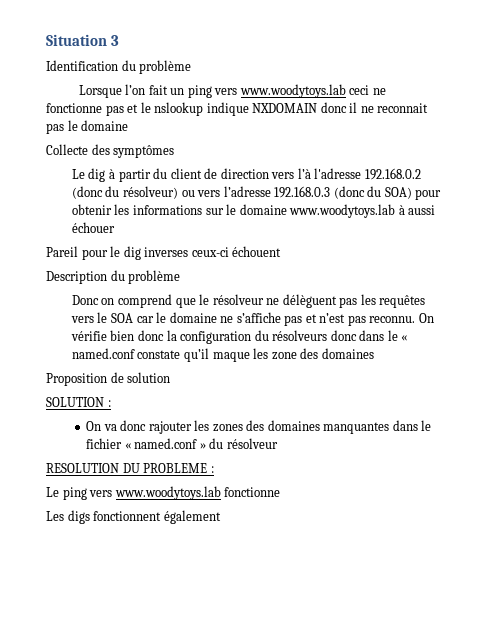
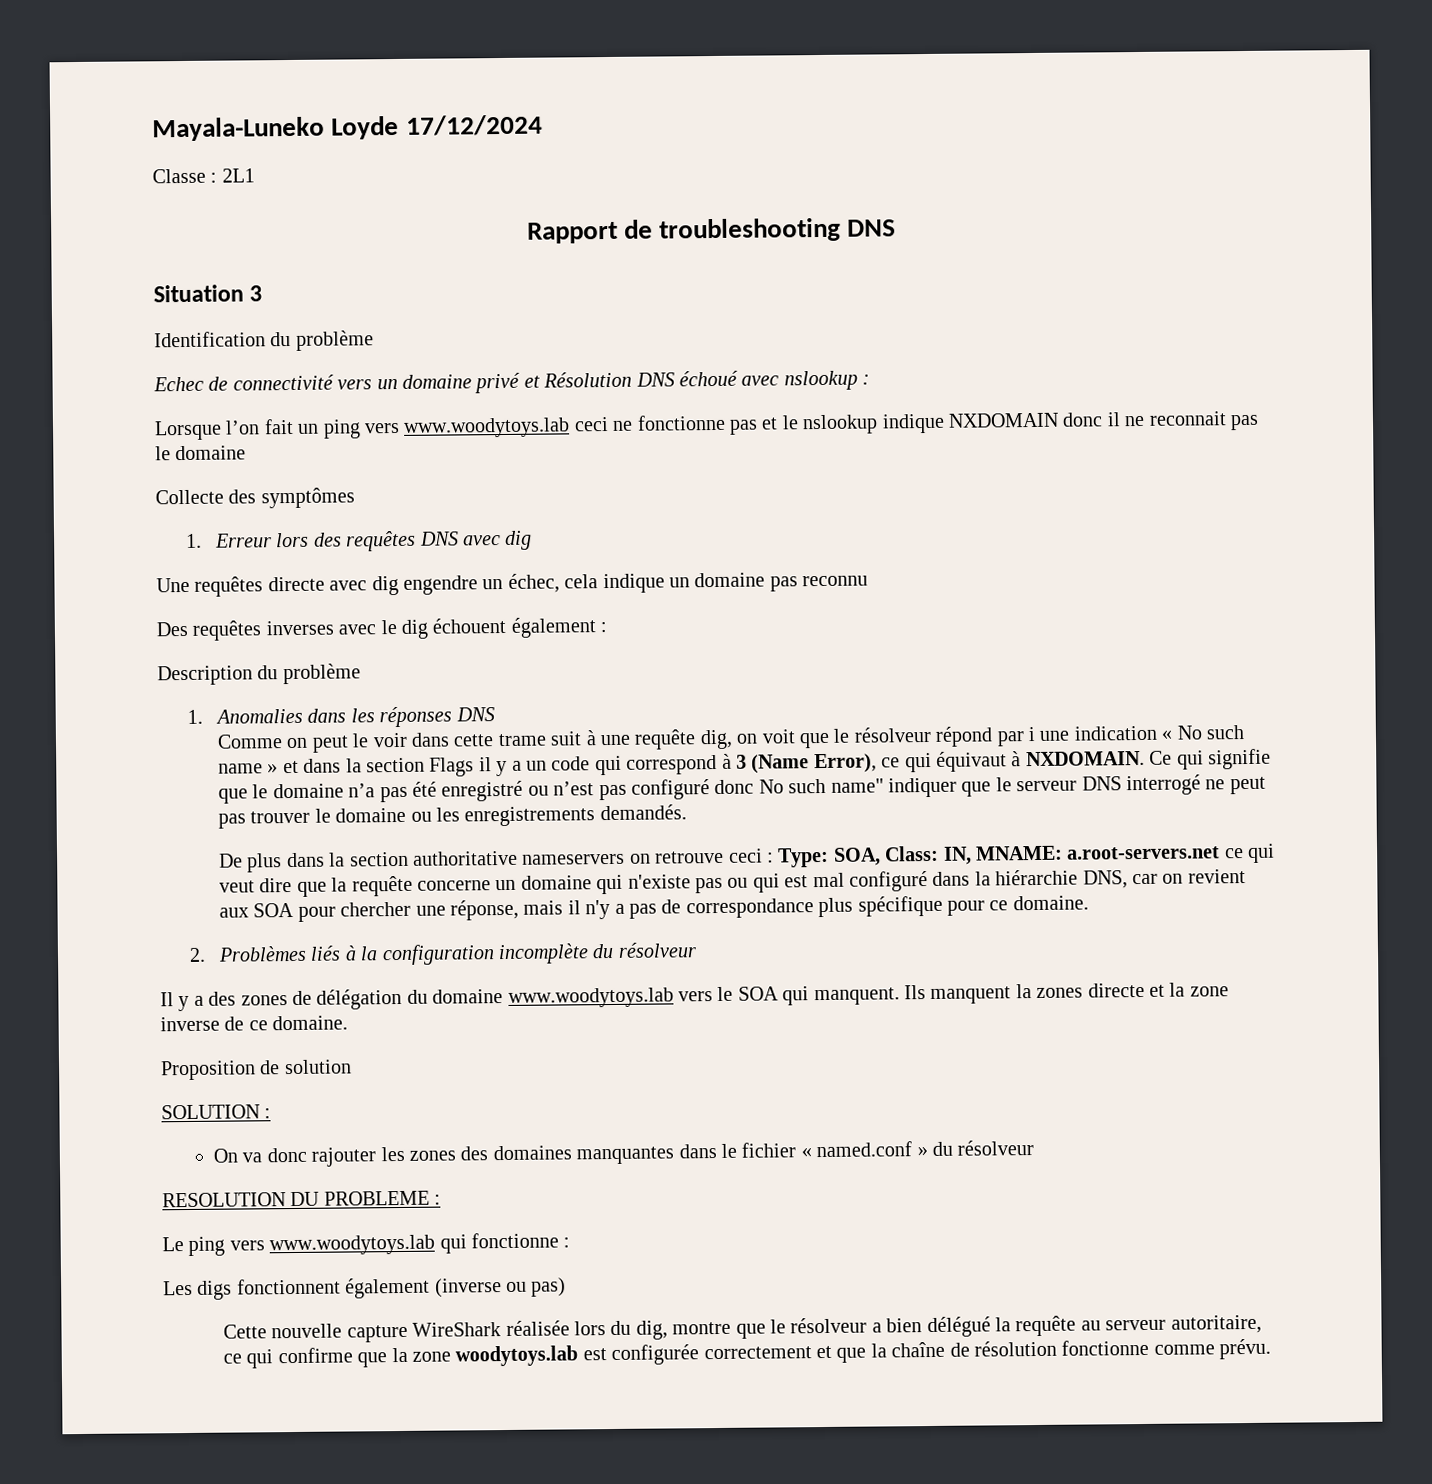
(46, 40) none -> [152,114,543,142] [152,168,255,184] [526,217,897,244] Mayala-Luneko Loyde 17/12/2024 // Classe : 2L1 // Rapport de troubleshooting DNS //
(192, 67) none -> [153,370,871,394] // Echec de connectivité vers un domaine privé et Résolution DNS échoué avec nslookup :
[71,168,421,182] [71,186,442,200] [71,204,436,218] [71,222,115,233] [46,246,229,260] Le dig à partir du client de direction vers l’à l'adresse 192.168.0.2 (donc du résolveur) ou vers l’adresse 192.168.0.3 (donc du SOA) pour obtenir les informations sur le domaine www.woodytoys.lab à aussi échouer // Pareil pour le dig inverses ceux-ci -> [185,530,533,552] [156,572,869,597] [156,619,429,641] 1. Erreur lors des requêtes DNS avec dig // Une requêtes directe avec dig engendre un échec, cela indique un domaine pas reconnu // Des requêtes inverses avec le dig
(282, 251) none -> [510,617,608,638] également :
[71,294,426,308] [70,312,434,326] [70,330,408,344] [71,348,374,362] Donc on comprend que le résolveur ne délèguent pas les requêtes vers le SOA car le domaine ne s’affiche pas et n’est pas reconnu. On vérifie bien donc la configuration du résolveurs donc dans le « named.conf constate qu’il maque les zone des domaines -> [186,706,495,728] [216,725,1244,753] [217,748,1271,777] [217,774,1266,804] [217,804,687,829] [218,843,1276,873] [218,869,1246,897] [218,895,1089,922] [188,942,697,966] [160,982,1229,1012] [160,1015,349,1032] 1. Anomalies dans les réponses DNS // Comme on peut le voir dans cette trame suit à une requête dig, on voit que le résolveur répond par i une indication « No such name » et dans la section Flags il y a un code qui correspond à 3 (Name Error), ce qui équivaut à NXDOMAIN. Ce qui signifie que le domaine n’a pas été enregistré ou n’est pas configuré donc No such name" indiquer que le serveur DNS interrogé ne peut pas trouver le domaine ou les enregistrements demandés. // De plus dans la section authoritative nameservers on retrouve ceci : Type: SOA, Class: IN, MNAME: a.root-servers.net ce qui veut dire que la requête concerne un domaine qui n'existe pas ou qui est mal configuré dans la hiérarchie DNS, car on revient aux SOA pour chercher une réponse, mais il n'y a pas de correspondance plus spécifique pour ce domaine. // 2. Problèmes liés à la configuration incomplète du résolveur // Il y a des zones de délégation du domaine www.woodytoys.lab vers le SOA qui manquent. Ils manquent la zones directe et la zone inverse de ce domaine.
[224,487,281,497] fonctionne -> [439,1232,571,1254] qui fonctionne :
(221, 517) none -> [434,1277,567,1298] [222,1314,1262,1343] [222,1338,1272,1369] (inverse ou pas) // Cette nouvelle capture WireShark réalisée lors du dig, montre que le résolveur a bien délégué la requête au serveur autoritaire, ce qui confirme que la zone woodytoys.lab est configurée correctement et que la chaîne de résolution fonctionne comme prévu.

